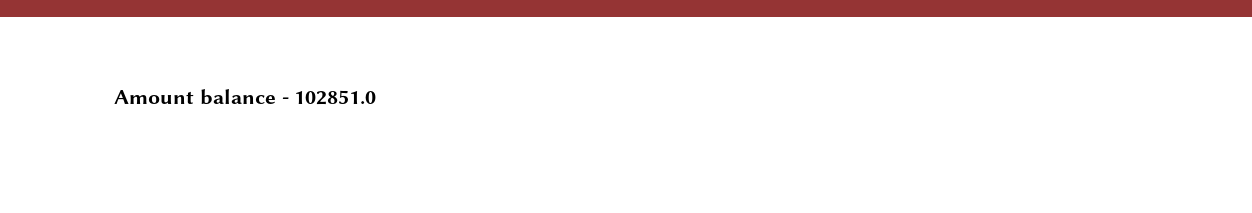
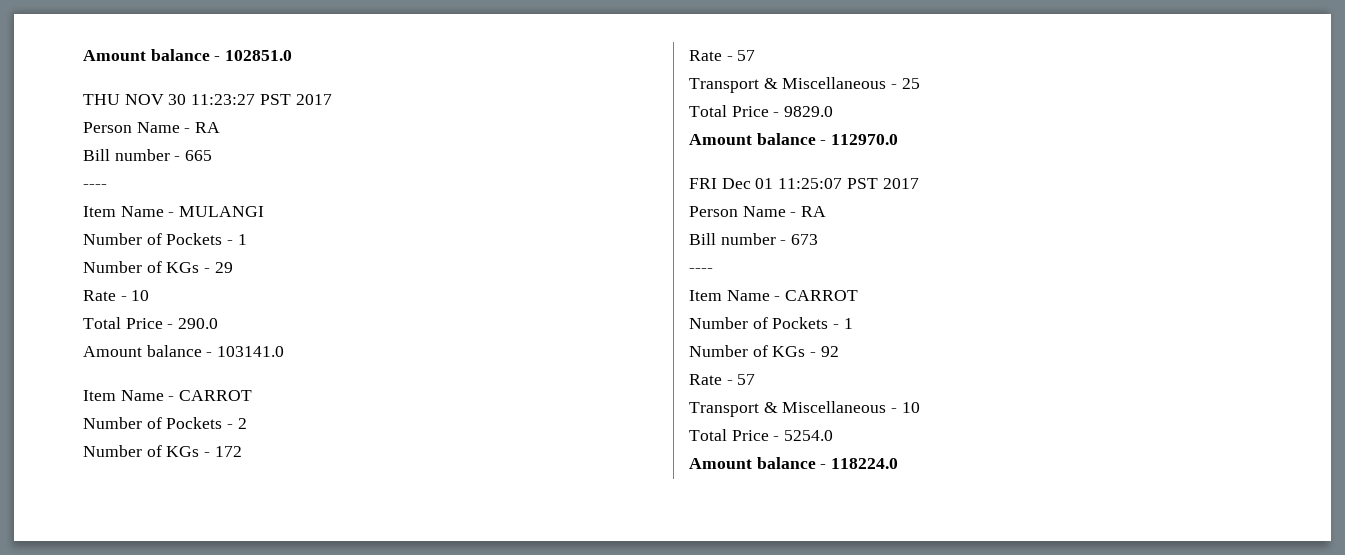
(377, 97) none -> [83,94,332,105] [83,122,221,133] [83,149,213,161] [83,184,107,189] [83,206,265,217] [83,233,247,245] [83,261,233,273] [83,290,150,301] [83,317,219,329] [83,345,285,357] [83,390,253,401] [83,417,247,429] [83,445,242,457] [689,50,756,61] [689,77,920,93] [689,105,834,117] [689,133,899,145] [689,178,919,189] [689,206,827,217] [689,233,819,245] [689,268,713,273] [689,290,859,301] [689,317,853,329] [689,345,839,357] [689,374,756,385] [689,401,920,417] [689,429,834,441] [689,457,899,469] // THU NOV 30 11:23:27 PST 2017 // Person Name - RA // Bill number - 665 // ---- // Item Name - MULANGI // Number of Pockets - 1 // Number of KGs - 29 // Rate - 10 // Total Price - 290.0 // Amount balance - 103141.0 // Item Name - CARROT // Number of Pockets - 2 // Number of KGs - 172 // Rate - 57 // Transport & Miscellaneous - 25 // Total Price - 9829.0 // Amount balance - 112970.0 // FRI Dec 01 11:25:07 PST 2017 // Person Name - RA // Bill number - 673 // ---- // Item Name - CARROT // Number of Pockets - 1 // Number of KGs - 92 // Rate - 57 // Transport & Miscellaneous - 10 // Total Price - 5254.0 // Amount balance - 118224.0

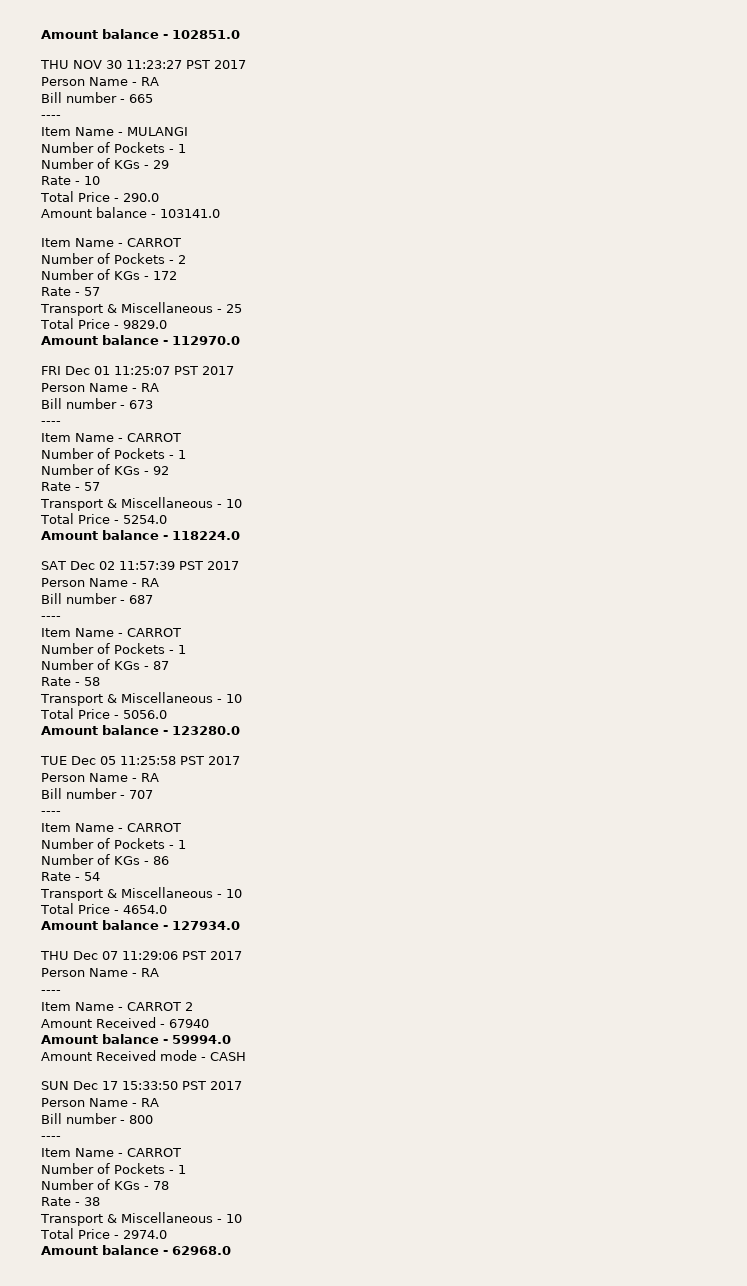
(899, 463) none -> [41,561,239,570] [41,578,159,587] [41,593,153,604] [41,616,61,620] [41,628,181,637] [41,643,186,654] [41,659,169,670] [41,677,100,686] [40,692,242,706] [40,708,167,719] [41,725,240,735] [40,756,240,765] [41,773,159,782] [41,788,153,799] [41,811,61,815] [41,823,181,832] [41,838,186,849] [41,854,169,865] [41,872,100,881] [40,887,242,901] [40,903,167,914] [41,920,240,930] [40,951,242,960] [41,968,159,977] [41,990,61,994] [41,1002,193,1011] [41,1017,209,1028] [41,1034,231,1044] [41,1050,246,1061] [41,1081,242,1090] [41,1098,159,1107] [41,1113,153,1124] [41,1136,61,1140] [41,1148,181,1157] [41,1163,186,1174] [41,1179,169,1190] [41,1197,100,1206] [40,1212,242,1226] [40,1228,167,1239] [41,1245,231,1255] // SAT Dec 02 11:57:39 PST 2017 // Person Name - RA // Bill number - 687 // ---- // Item Name - CARROT // Number of Pockets - 1 // Number of KGs - 87 // Rate - 58 // Transport & Miscellaneous - 10 // Total Price - 5056.0 // Amount balance - 123280.0 // TUE Dec 05 11:25:58 PST 2017 // Person Name - RA // Bill number - 707 // ---- // Item Name - CARROT // Number of Pockets - 1 // Number of KGs - 86 // Rate - 54 // Transport & Miscellaneous - 10 // Total Price - 4654.0 // Amount balance - 127934.0 // THU Dec 07 11:29:06 PST 2017 // Person Name - RA // ---- // Item Name - CARROT 2 // Amount Received - 67940 // Amount balance - 59994.0 // Amount Received mode - CASH // SUN Dec 17 15:33:50 PST 2017 // Person Name - RA // Bill number - 800 // ---- // Item Name - CARROT // Number of Pockets - 1 // Number of KGs - 78 // Rate - 38 // Transport & Miscellaneous - 10 // Total Price - 2974.0 // Amount balance - 62968.0

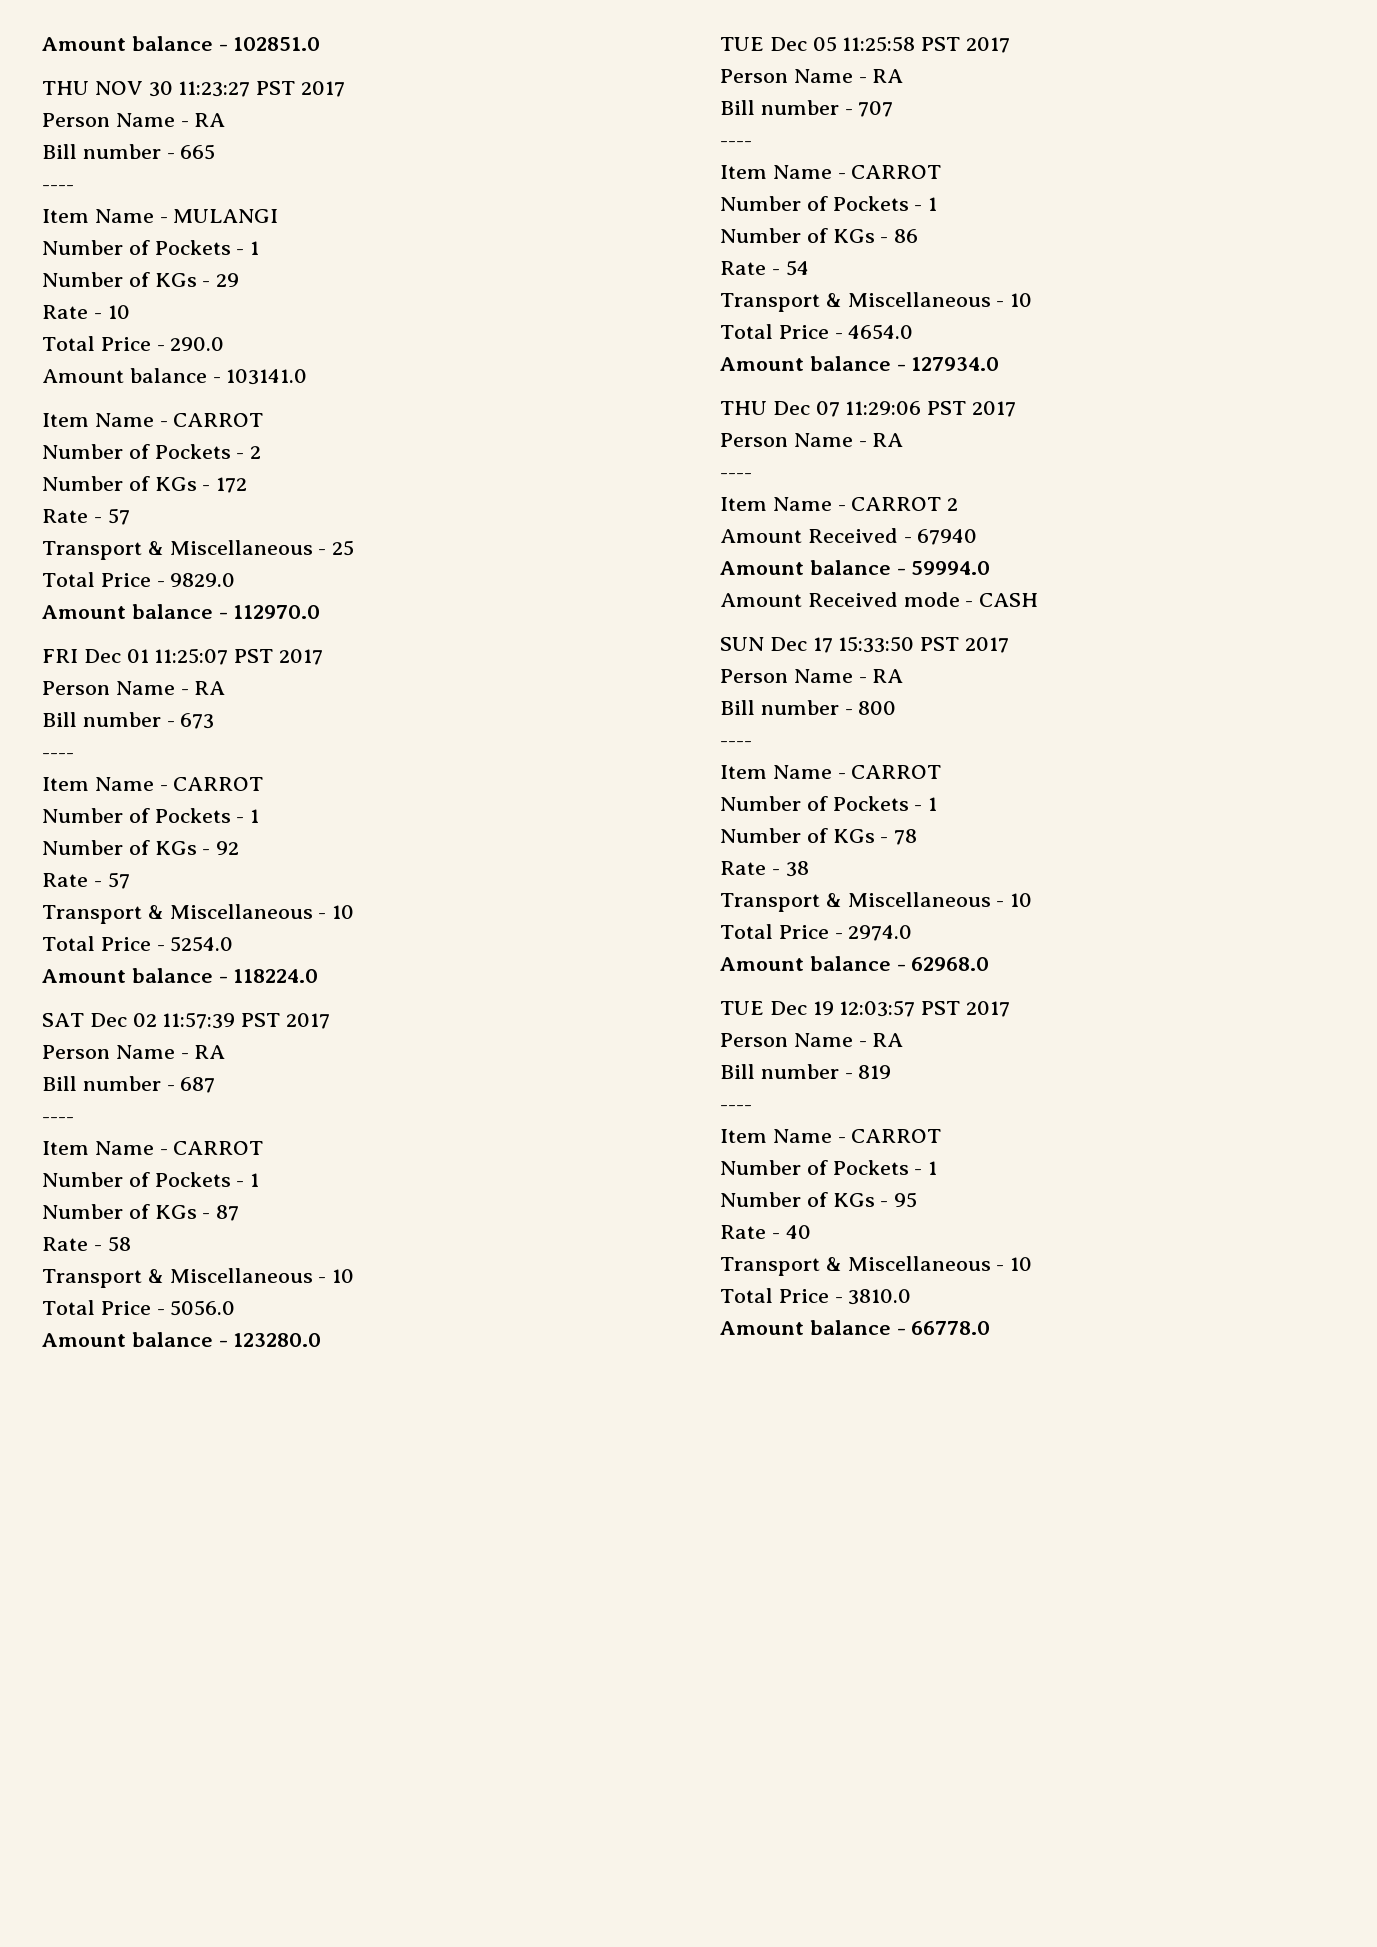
(231, 1250) none -> [720,1000,1011,1017] [720,1033,904,1047] [720,1064,892,1079] [720,1105,752,1111] [720,1129,942,1143] [720,1160,938,1175] [720,1192,918,1208] [720,1225,811,1239] [720,1256,1033,1276] [720,1288,912,1305] [720,1320,991,1335] // TUE Dec 19 12:03:57 PST 2017 // Person Name - RA // Bill number - 819 // ---- // Item Name - CARROT // Number of Pockets - 1 // Number of KGs - 95 // Rate - 40 // Transport & Miscellaneous - 10 // Total Price - 3810.0 // Amount balance - 66778.0

